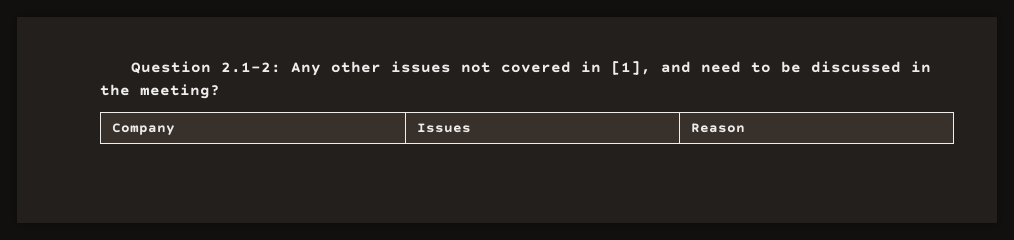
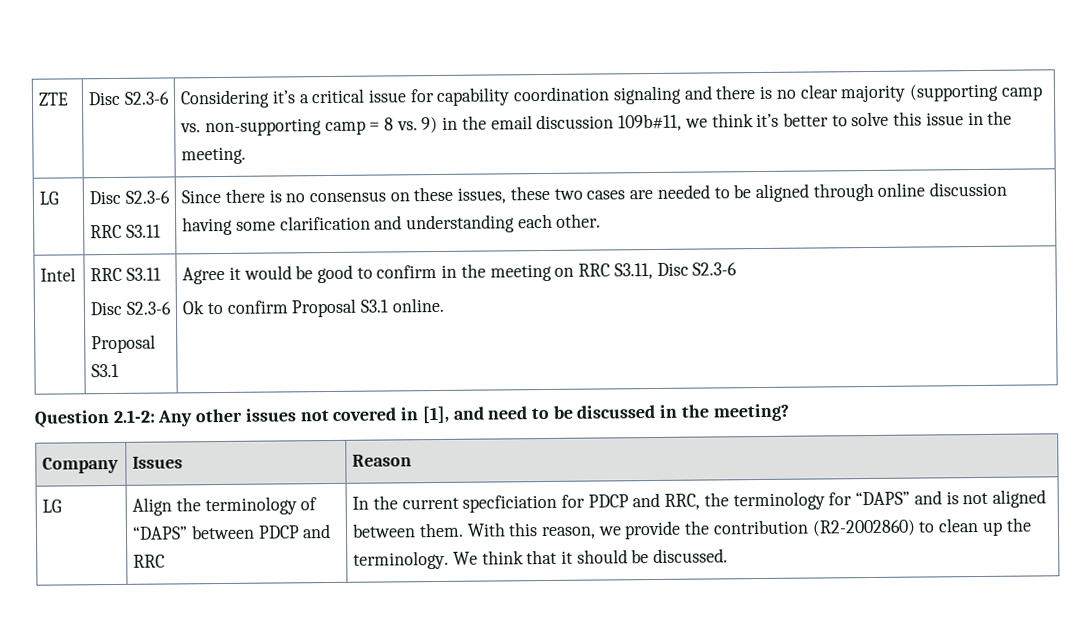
(130, 67) none -> [38,92,70,106] [88,91,170,106] [180,83,1043,109] [180,110,1013,137] [181,146,247,165] [39,191,60,205] [89,190,170,205] [90,224,161,239] [181,181,1008,204] [182,213,602,236] [40,267,77,282] [90,267,161,282] [90,301,171,316] [91,334,157,354] [91,363,120,378] [182,262,738,285] [182,297,444,318] ZTE | Disc S2.3-6 | Considering it’s a critical issue for capability coordination signaling and there is no clear majority (supporting camp vs. non-supporting camp = 8 vs. 9) in the email discussion 109b#11, we think it’s better to solve this issue in the meeting. // LG | Disc S2.3-6 // RRC S3.11 | Since there is no consensus on these issues, these two cases are needed to be aligned through online discussion having some clarification and understanding each other. // Intel | RRC S3.11 // Disc S2.3-6 // Proposal S3.1 | Agree it would be good to confirm in the meeting on RRC S3.11, Disc S2.3-6 // Ok to confirm Proposal S3.1 online. //
(745, 128) none -> [42,499,63,513] [132,496,318,516] [132,523,332,540] [133,554,166,568] [352,489,1046,513] [352,517,1032,540] [353,548,729,570] // LG | Align the terminology of “DAPS” between PDCP and RRC | In the current specficiation for PDCP and RRC, the terminology for “DAPS” and is not aligned between them. With this reason, we provide the contribution (R2-2002860) to clean up the terminology. We think that it should be discussed.

